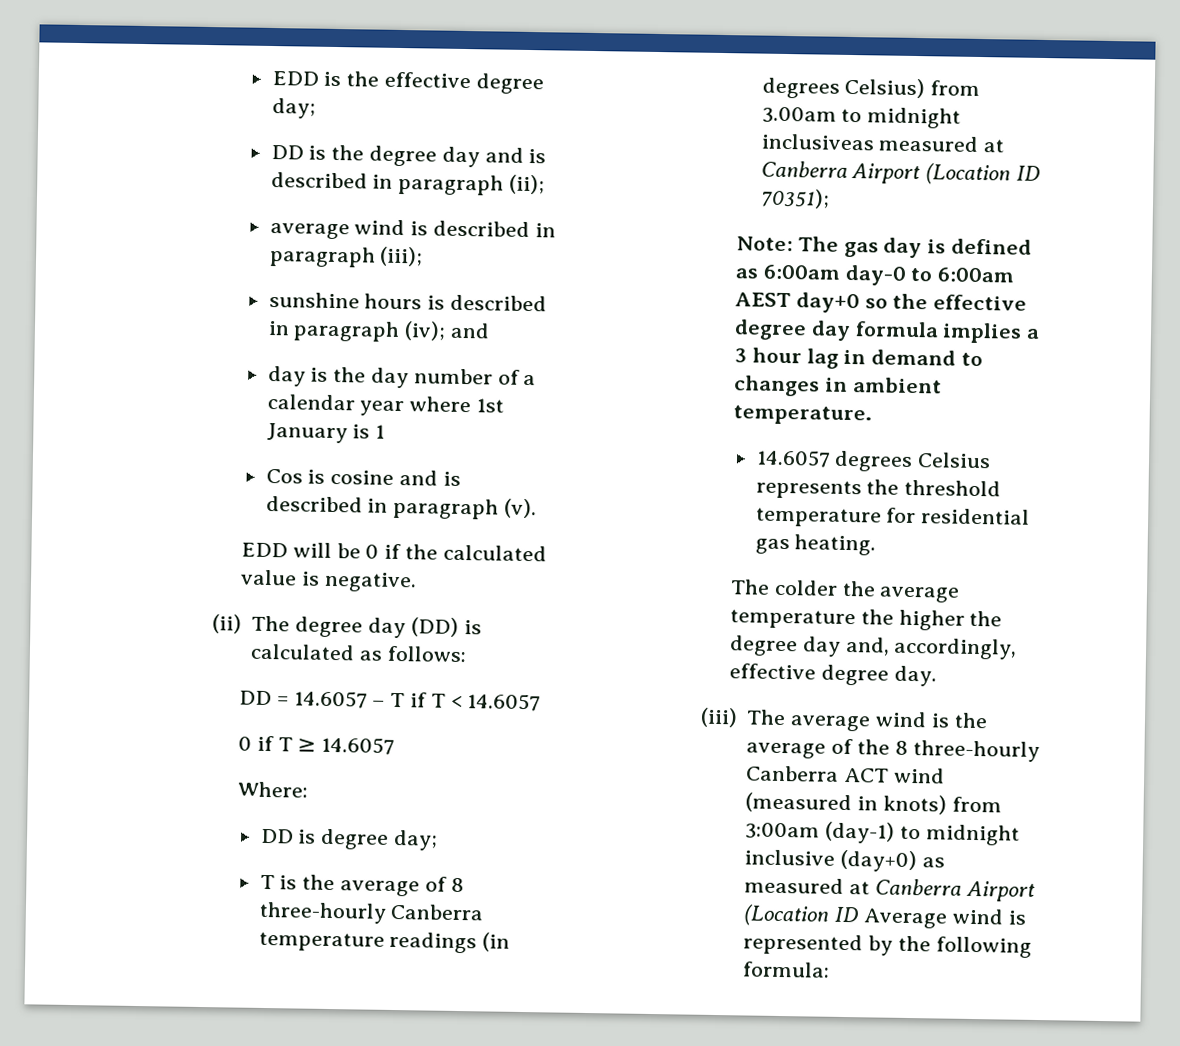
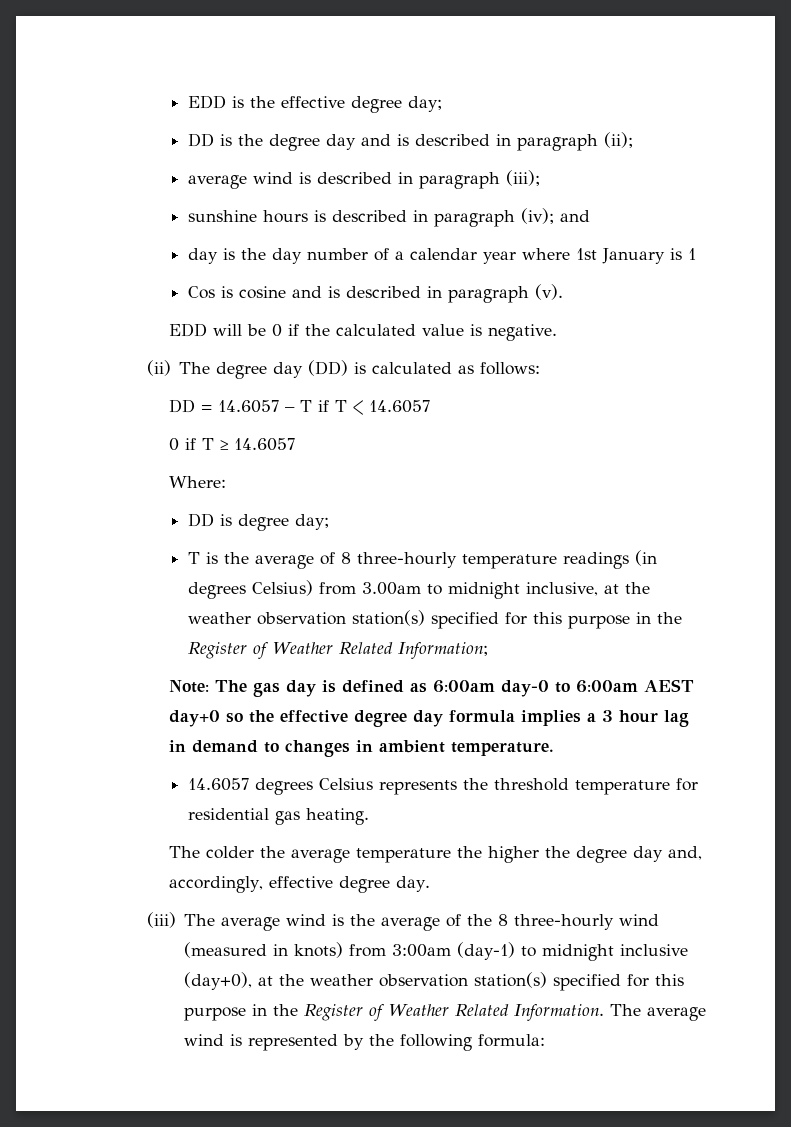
[390,903,485,921] Canberra -> (458, 560) none
[760,133,1006,153] [760,160,1041,186] [759,188,830,209] inclusiveas measured at Canberra Airport (Location ID 70351); -> [526,582,651,596] [188,610,683,629] [188,642,489,659] inclusive, at the weather observation station(s) specified for this purpose in the Register of Weather Related Information;
[746,765,890,783] Canberra ACT -> (615, 922) none
[840,849,946,873] [744,877,1036,902] [743,904,949,929] (day+0) as measured at Canberra Airport (Location ID Average -> [184,972,685,991] [184,1004,707,1021] (day+0), at the weather observation station(s) specified for this purpose in the Register of Weather Related Information. The average

